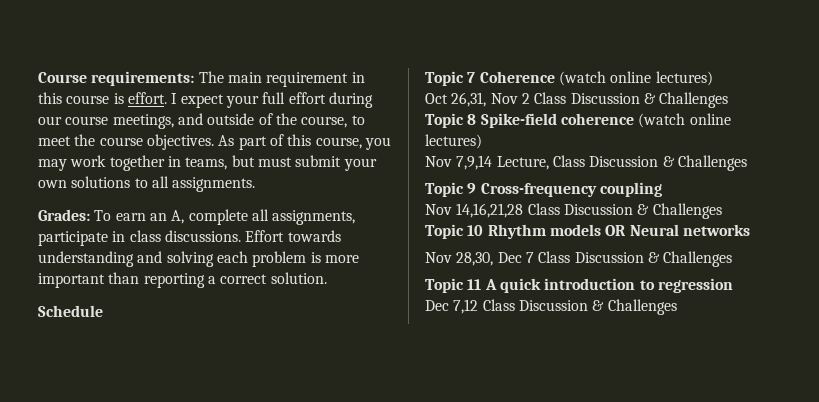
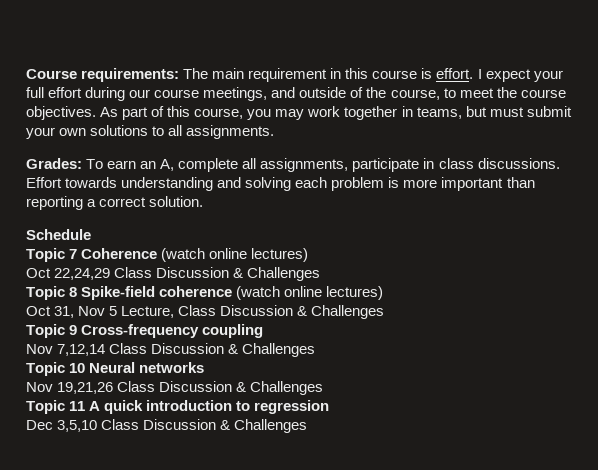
[451,92,530,107] 26,31, Nov 2 -> [54,268,111,280] 22,24,29
[425,155,493,170] Nov 7,9,14 -> [26,306,118,318] Oct 31, Nov 5
[456,203,524,218] 14,16,21,28 -> [57,344,106,356] 7,12,14
[487,224,627,239] Rhythm models OR -> (86, 368) none
[456,252,534,266] 28,30, Dec 7 -> [57,382,114,394] 19,21,26
[453,299,479,314] 7,12 -> [57,420,98,432] 3,5,10

